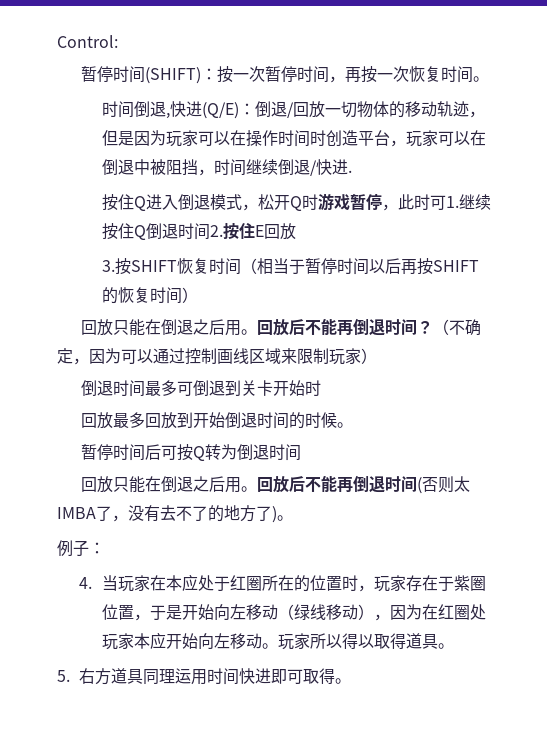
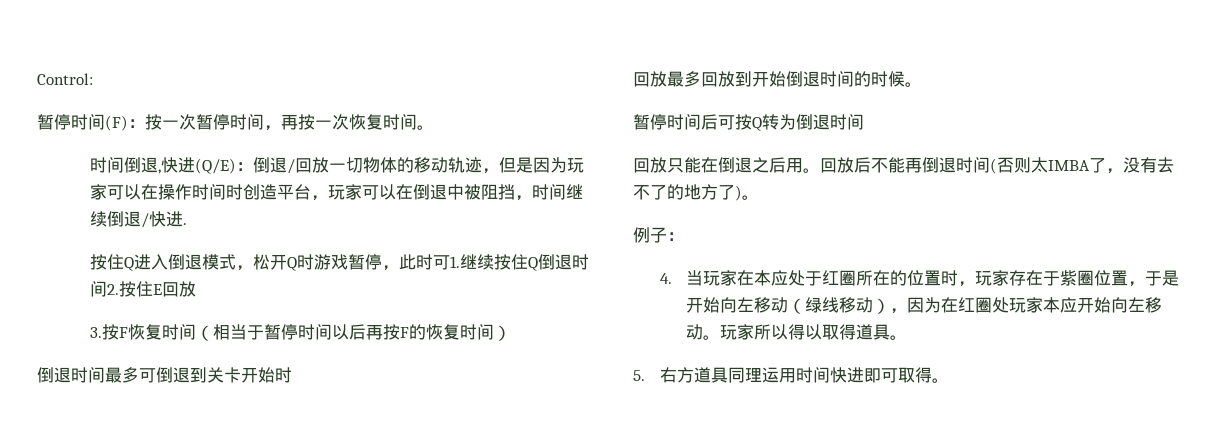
[144,67,201,84] (SHIFT) -> [105,115,128,131] (F)
[130,260,177,272] SHIFT -> [119,327,129,338] F
[432,260,479,272] SHIFT -> [400,327,410,338] F
[80,318,481,336] [57,348,377,365] // 回放只能在倒退之后用。回放后不能再倒退时间？（不确定，因为可以通过控制画线区域来限制玩家） -> (512, 333) none

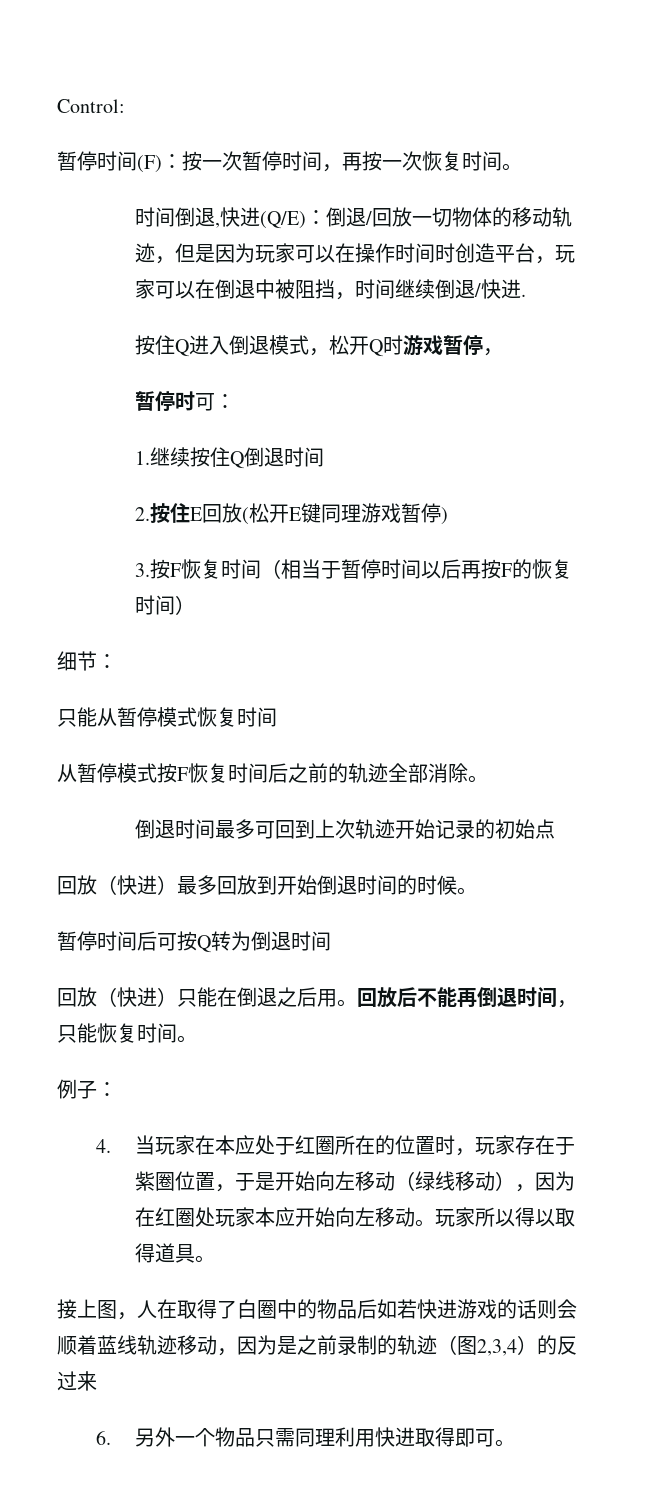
[399,254,451,270] 此时可 -> [134,391,235,411] // 暂停时可： //
(108, 289) none -> (324, 457) //
(197, 289) none -> [241,503,448,525] (松开E键同理游戏暂停)
[37,367,292,383] [633,71,667,87] 倒退时间最多可倒退到关卡开始时 // 回放 -> [57,651,117,671] [57,707,277,727] [57,763,488,783] [134,819,555,839] [57,875,177,895] 细节： // 只能从暂停模式恢复时间 // 从暂停模式按F恢复时间后之前的轨迹全部消除。 // 倒退时间最多可回到上次轨迹开始记录的初始点 // 回放（快进）
(667, 165) none -> [97,987,177,1007] （快进）
[990,157,1174,174] [633,184,742,201] (否则太IMBA了，没有去不了的地方了) -> [557,1000,577,1008] [57,1023,177,1043] ，只能恢复时间
[633,367,932,383] 5.右方道具同理运用时间快进即可取得 -> [57,1299,577,1320] [57,1335,577,1356] [57,1371,97,1391] [95,1427,495,1447] 接上图，人在取得了白圈中的物品后如若快进游戏的话则会顺着蓝线轨迹移动，因为是之前录制的轨迹（图2,3,4）的反过来 // 6.另外一个物品只需同理利用快进取得即可

